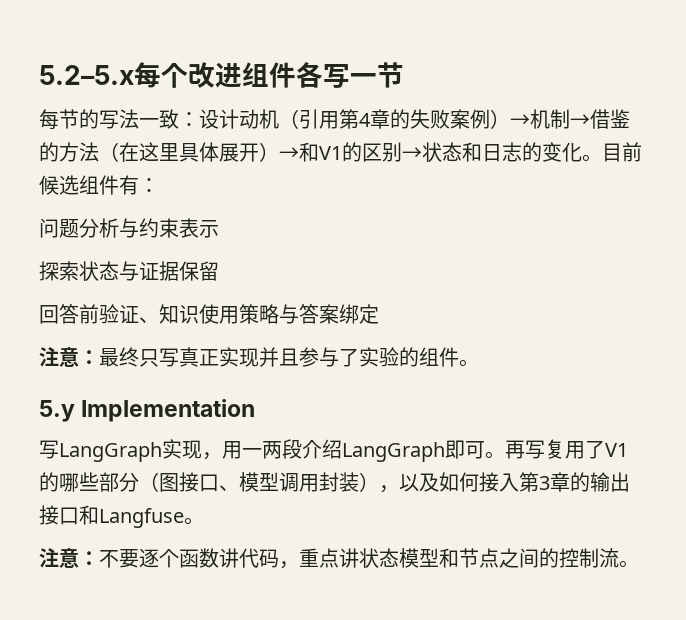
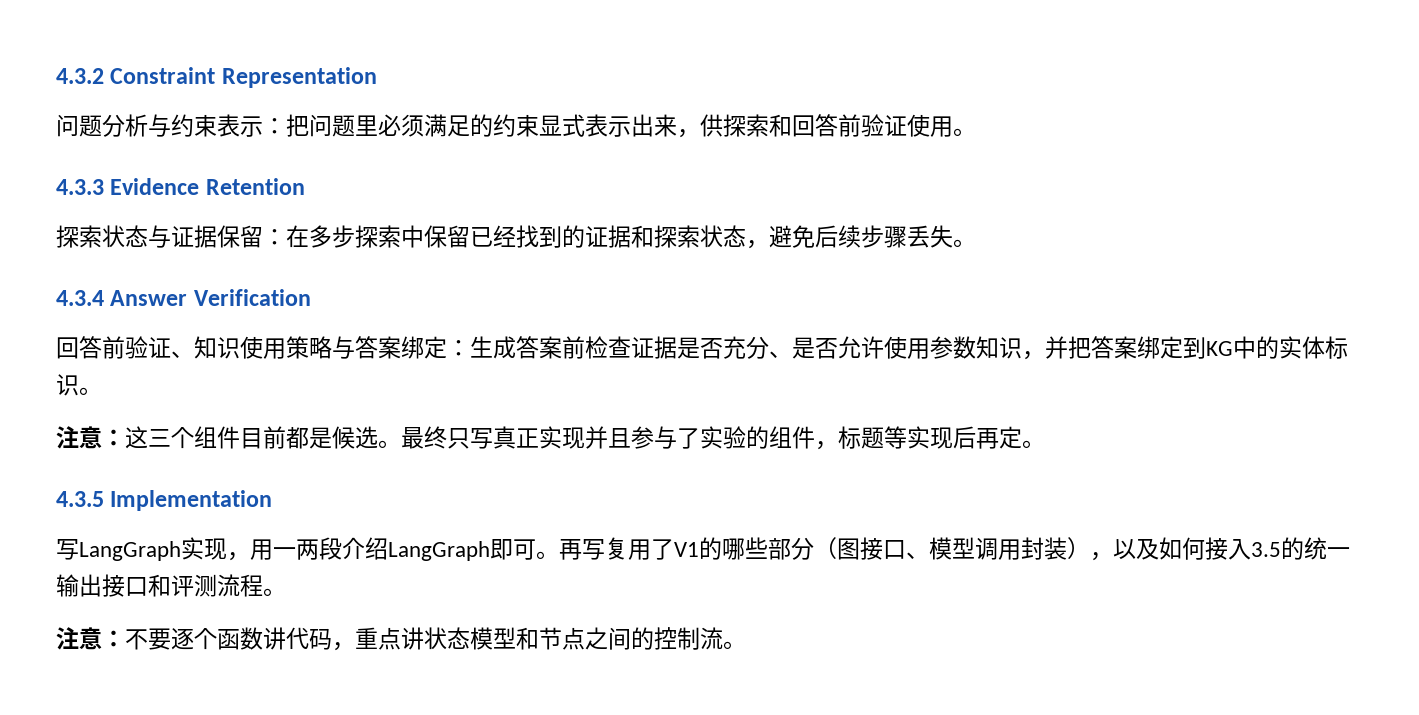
[39,62,404,88] [39,109,630,130] [39,142,642,162] [39,175,159,195] 5.2–5.x每个改进组件各写一节 // 每节的写法一致：设计动机（引用第4章的失败案例）→机制→借鉴的方法（在这里具体展开）→和V1的区别→状态和日志的变化。目前候选组件有： -> [56,67,377,88] 4.3.2 Constraint Representation
(219, 229) none -> [263,114,976,138] [56,178,305,195] ：把问题里必须满足的约束显式表示出来，供探索和回答前验证使用。 // 4.3.3 Evidence Retention
(219, 271) none -> [263,225,976,249] [56,289,311,306] ：在多步探索中保留已经找到的证据和探索状态，避免后续步骤丢失。 // 4.3.4 Answer Verification
[39,347,99,367] // 注意： -> [447,336,1348,360] [56,374,102,396] [56,426,401,449] ：生成答案前检查证据是否充分、是否允许使用参数知识，并把答案绑定到KG中的实体标识。 // 注意：这三个组件目前都是候选。
[459,359,479,367] [39,400,75,422] 。 // 5.y -> [815,426,1045,450] [56,491,104,507] ，标题等实现后再定。 // 4.3.5
[519,472,590,492] 第3章的 -> [1251,537,1350,560] 3.5的统一
[99,508,184,528] Langfuse -> [171,574,263,597] 评测流程

